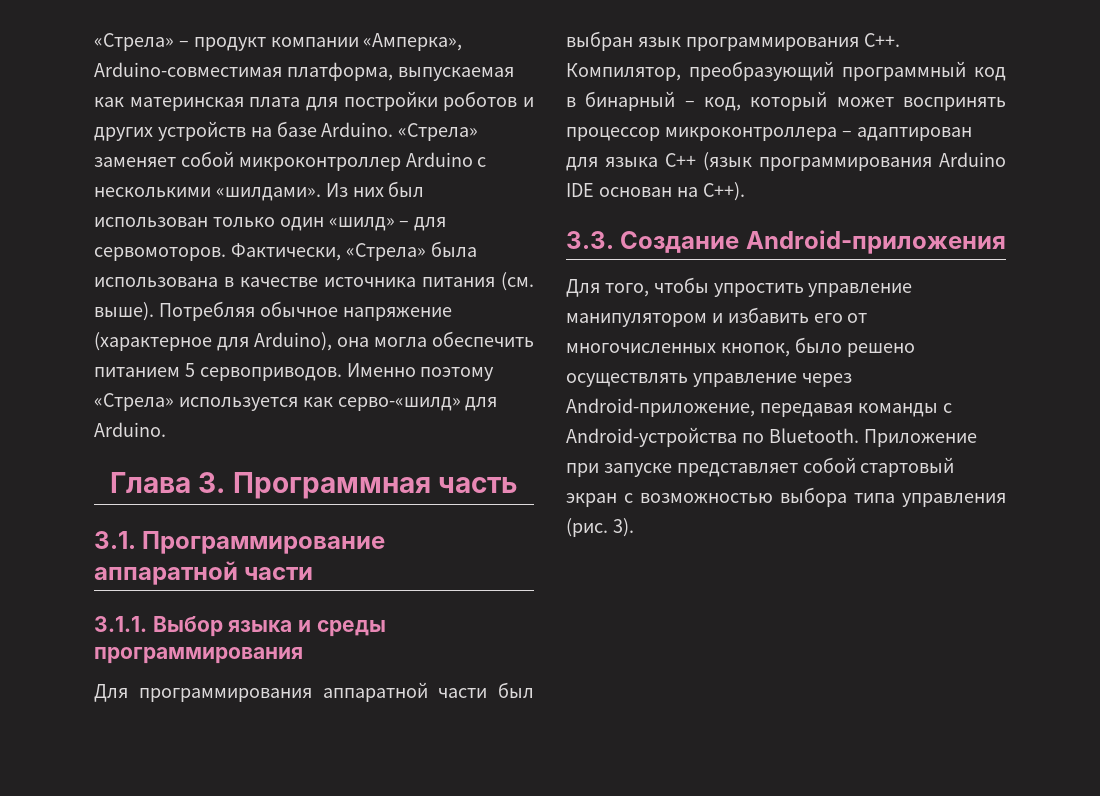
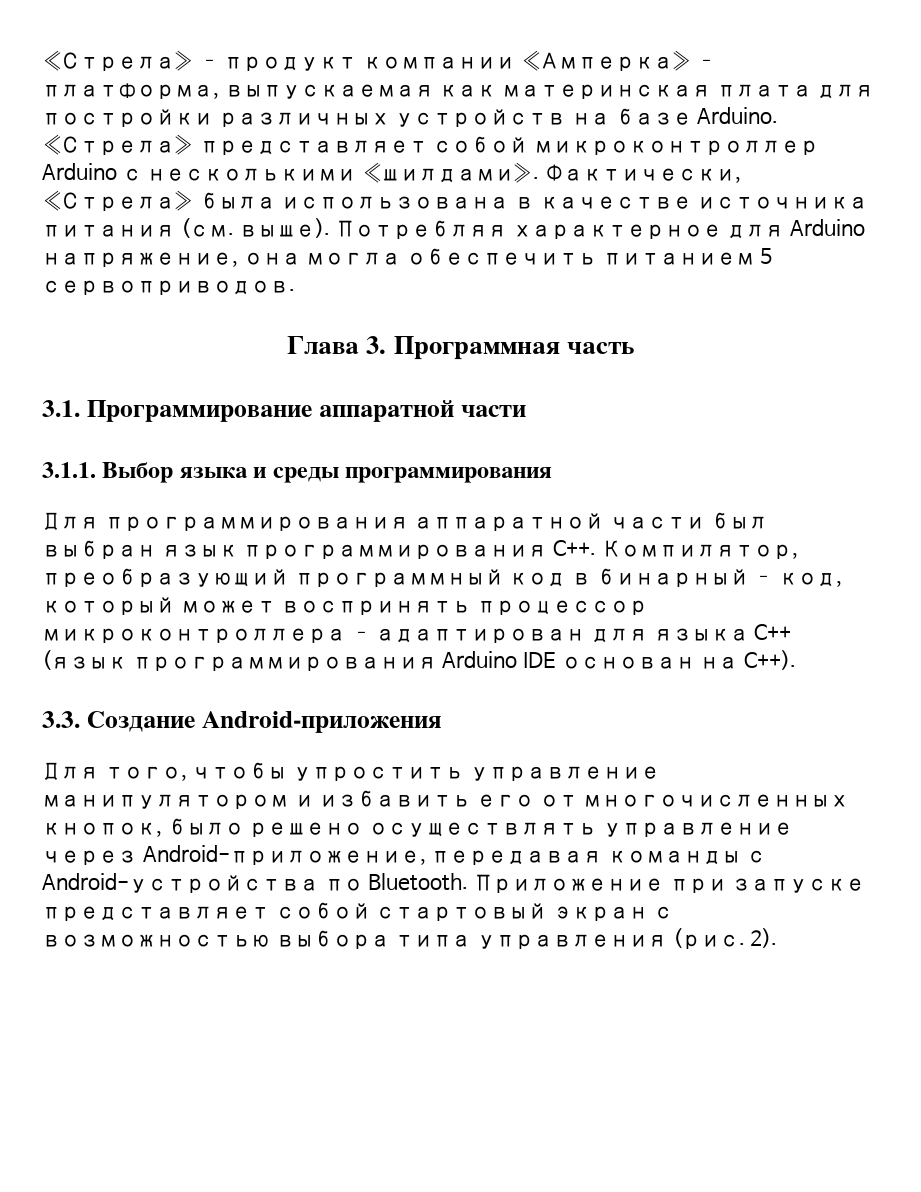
[363,33,463,51] [94,62,282,77] «Амперка», Arduino-совместимая -> [520,50,717,71] «Амперка» –
[443,91,535,111] [94,127,153,141] роботов и других -> [218,112,390,127] различных
[94,157,176,167] заменяет -> [199,140,428,155] представляет
[325,181,425,197] [94,217,447,231] [94,247,226,261] Из них был использован только один «шилд» – для сервомоторов. -> (539, 172) none
[259,301,452,321] [94,332,332,351] обычное напряжение (характерное для Arduino), -> [512,219,866,239] [42,252,238,267] характерное для Arduino напряжение,
[346,363,495,381] [94,393,498,411] [94,422,166,437] Именно поэтому «Стрела» используется как серво-«шилд» для Arduino. -> (295, 287) none
[612,518,634,537] 3). -> [750,928,778,948] 2).

